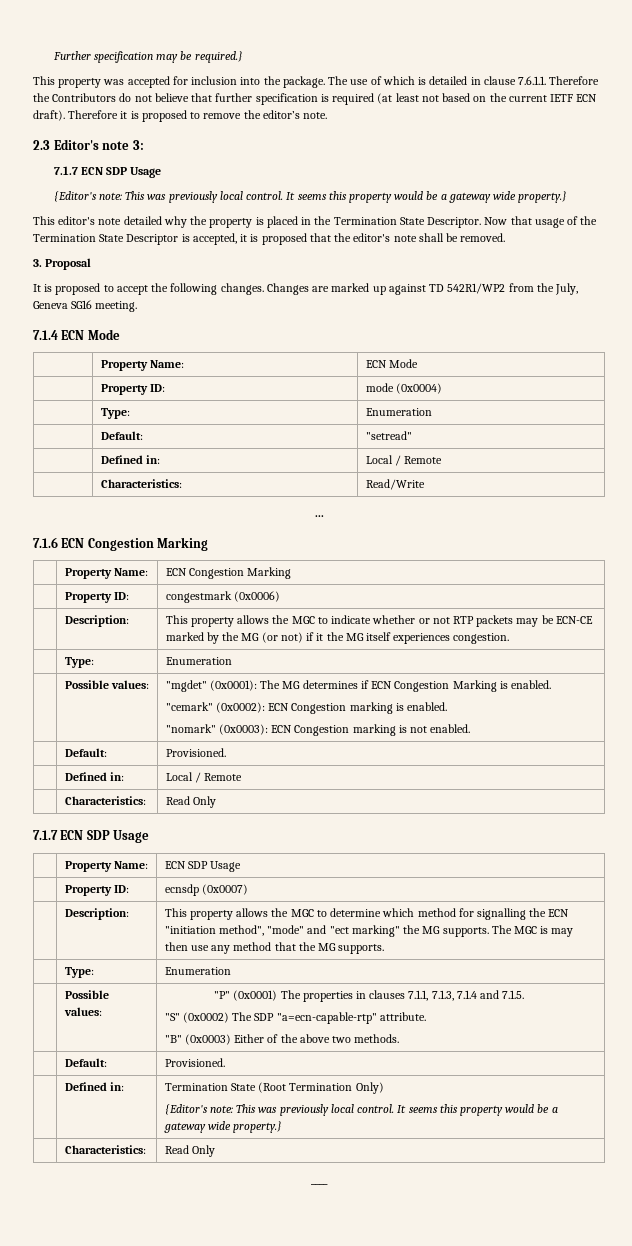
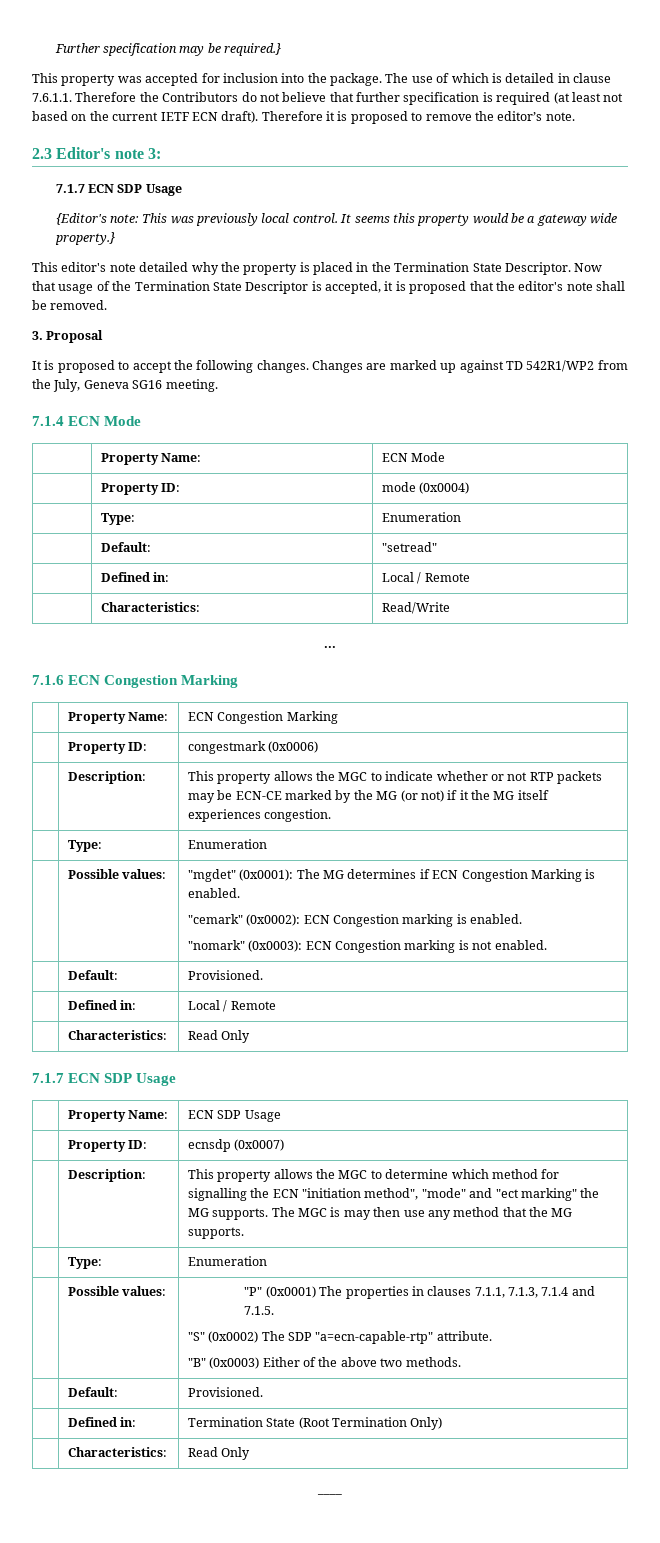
[164,1104,558,1116] [163,1121,283,1133] // {Editor's note: This was previously local control. It seems this property would be a gateway wide property.} -> (443, 1423) none

